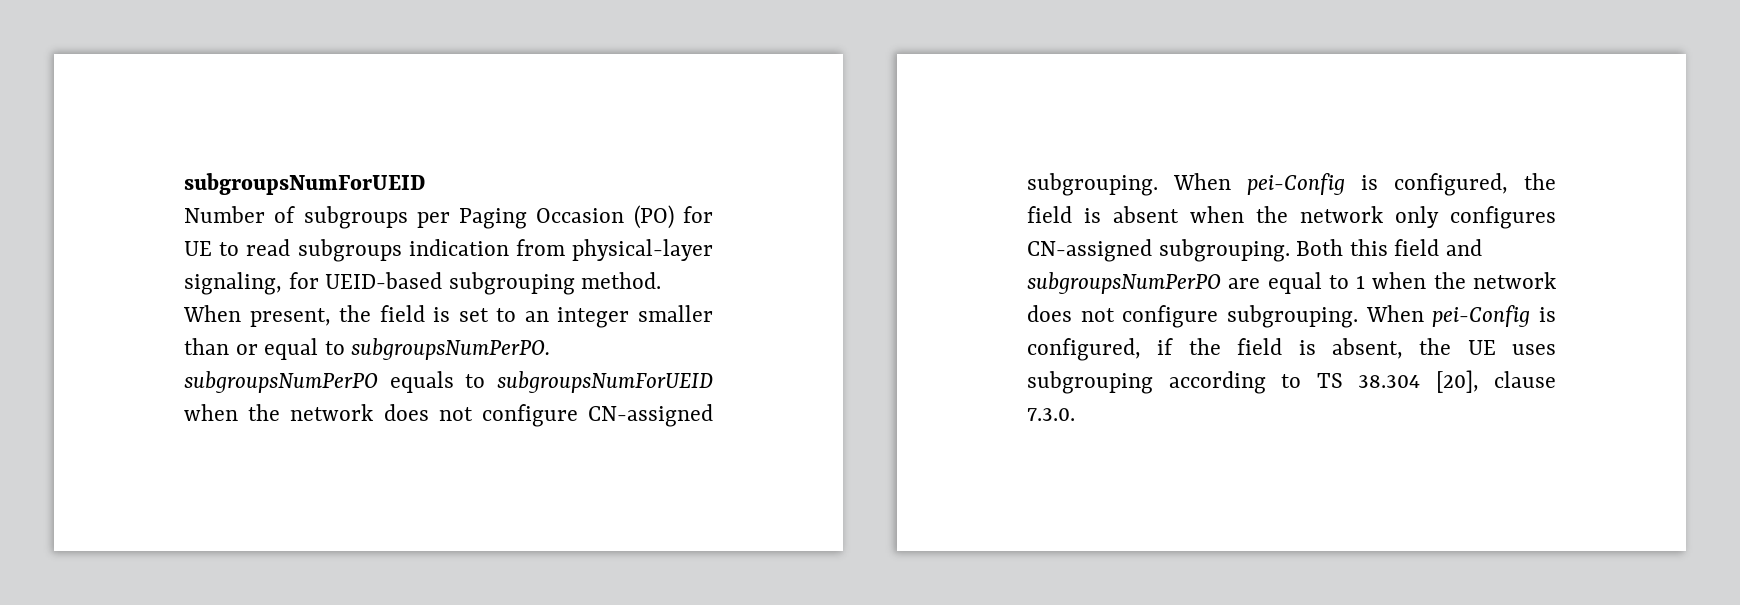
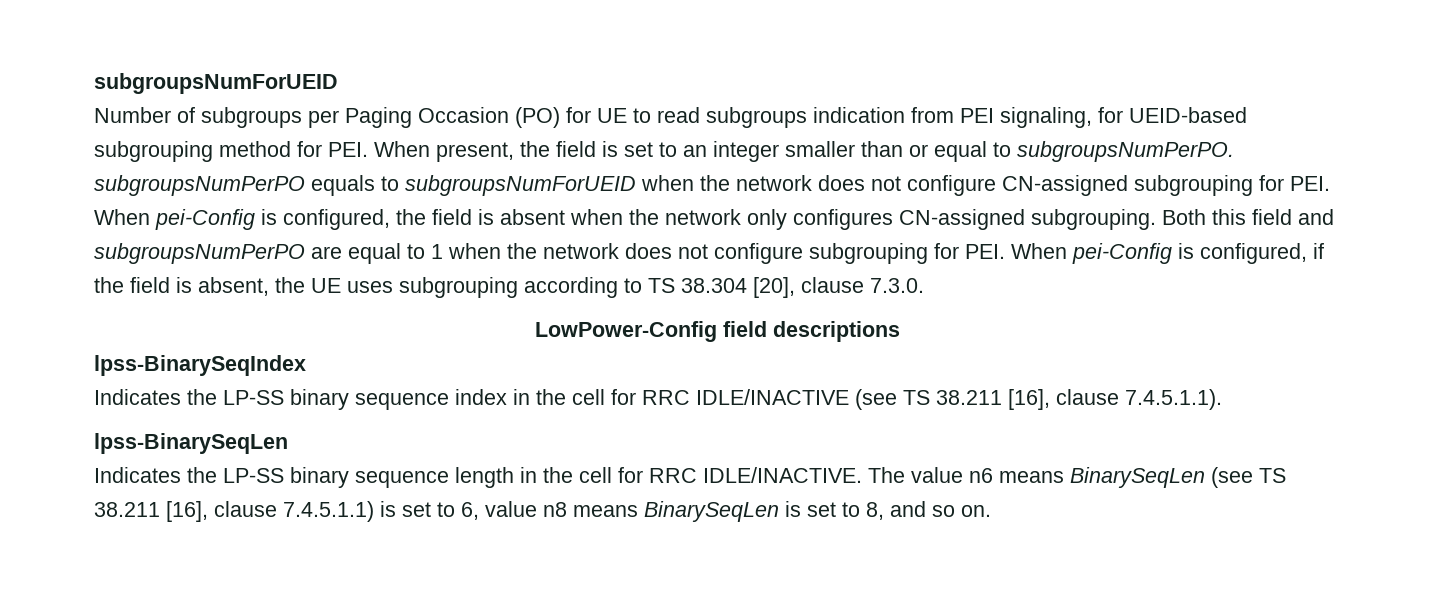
[572,239,713,261] physical-layer -> [960,108,994,123] PEI
[581,272,662,289] method. -> [219,141,368,157] method for PEI.
[1027,173,1158,196] subgrouping. -> [1134,175,1330,196] subgrouping for PEI.
[1227,305,1358,328] subgrouping. -> [809,243,1005,264] subgrouping for PEI.
(1075, 414) none -> [535,321,900,342] [94,355,306,376] [94,389,1222,410] [94,433,288,454] [94,467,1286,488] [94,501,991,522] // LowPower-Config field descriptions // lpss-BinarySeqIndex // Indicates the LP-SS binary sequence index in the cell for RRC IDLE/INACTIVE (see TS 38.211 [16], clause 7.4.5.1.1). // lpss-BinarySeqLen // Indicates the LP-SS binary sequence length in the cell for RRC IDLE/INACTIVE. The value n6 means BinarySeqLen (see TS 38.211 [16], clause 7.4.5.1.1) is set to 6, value n8 means BinarySeqLen is set to 8, and so on.

